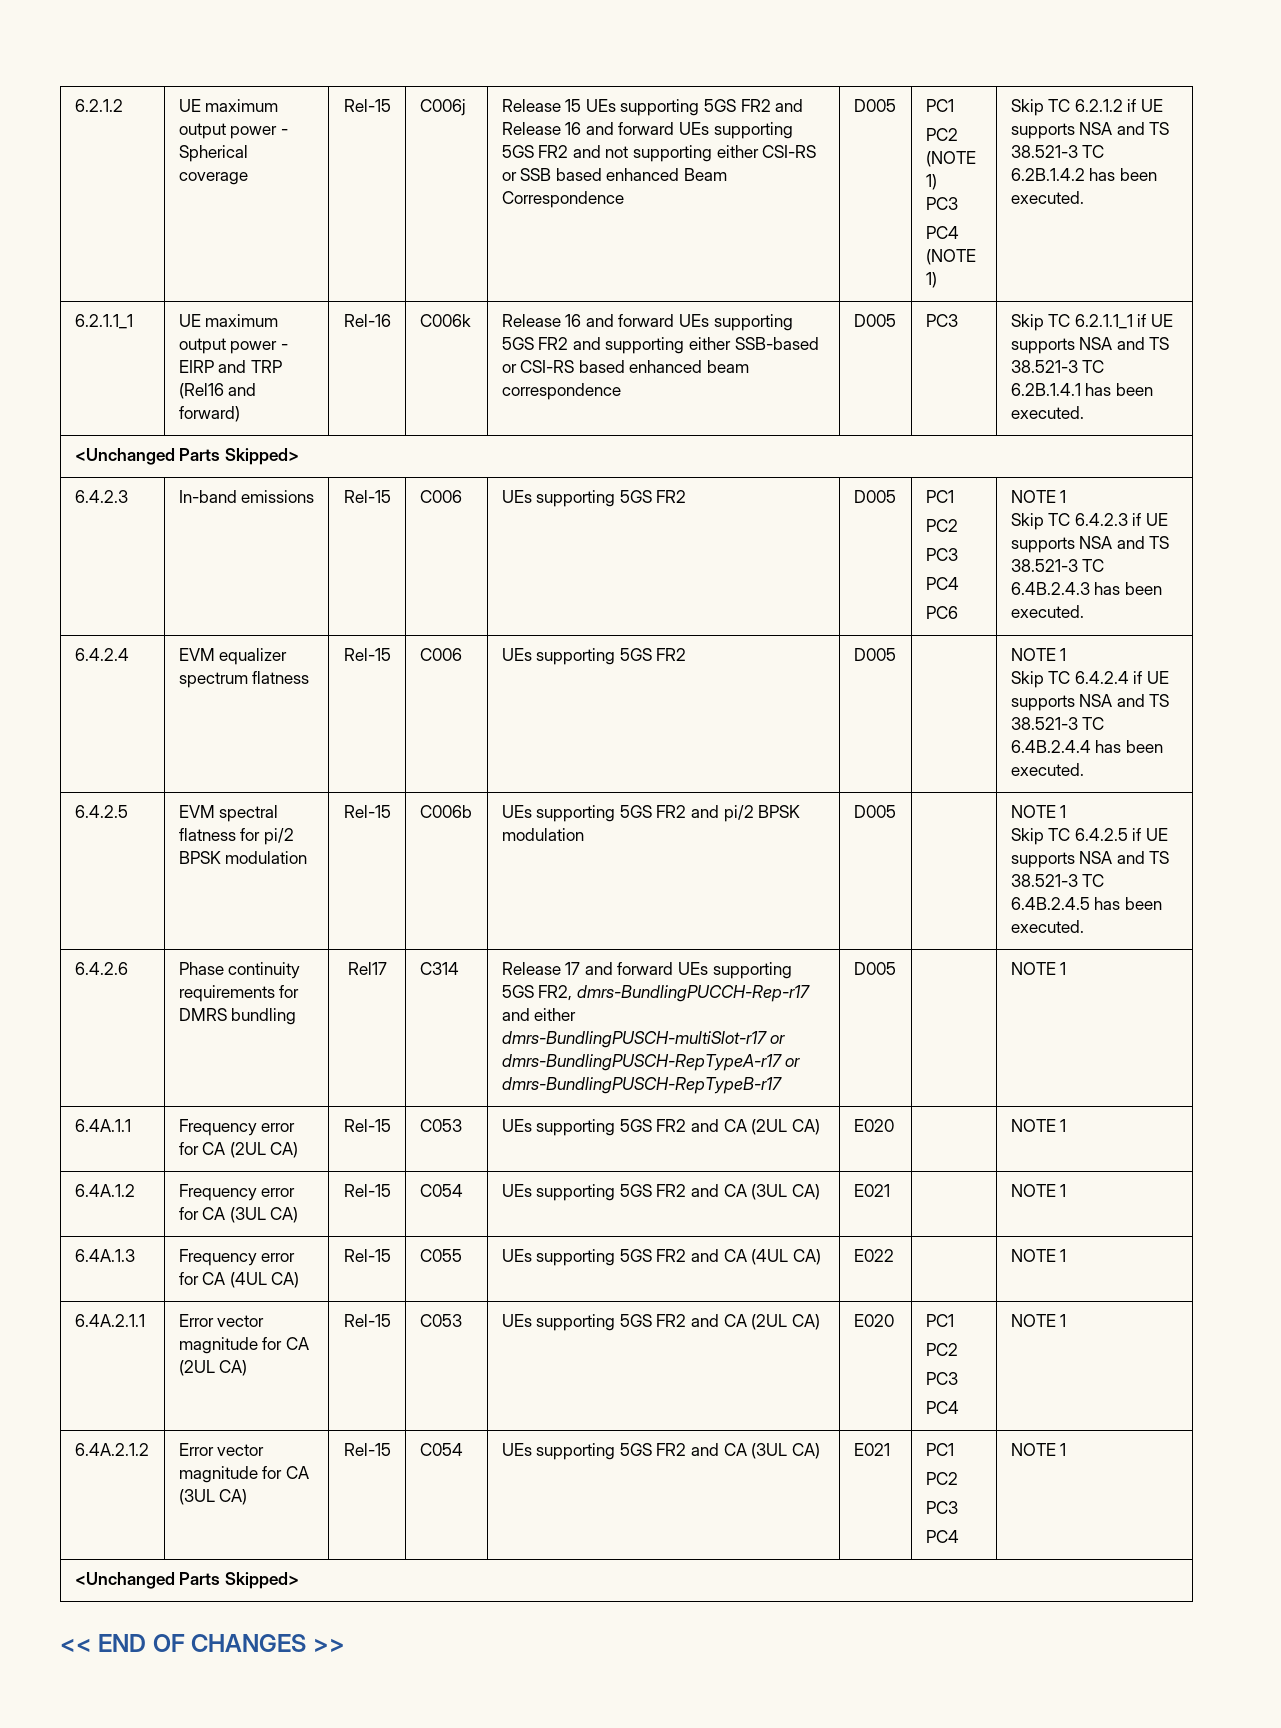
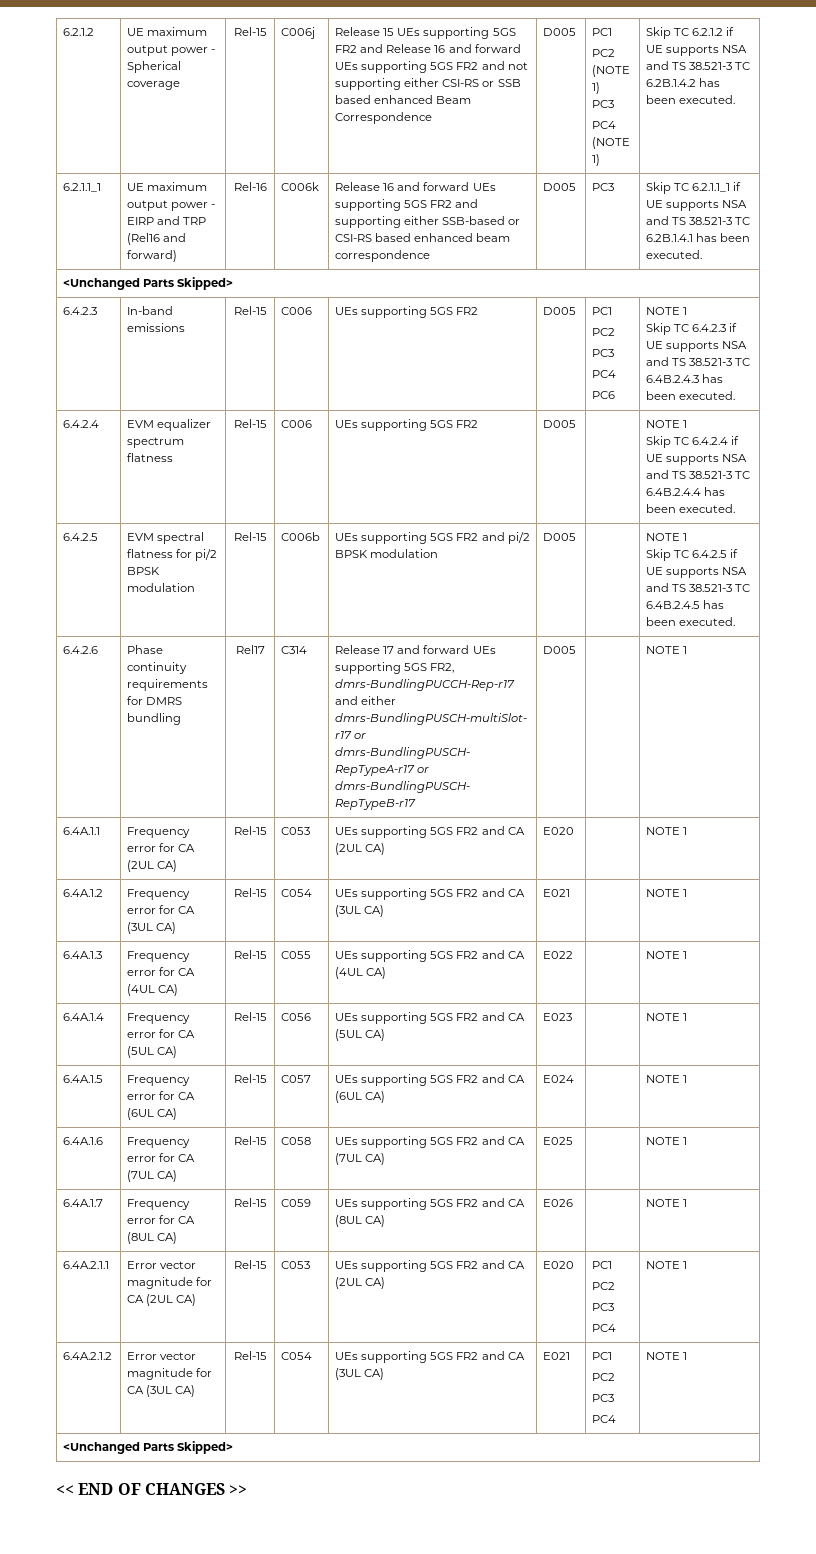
(1067, 1255) none -> [63,1013,105,1021] [127,1013,191,1024] [127,1029,196,1038] [127,1046,178,1058] [233,1012,267,1021] [281,1013,312,1021] [335,1012,525,1024] [335,1029,386,1041] [543,1013,573,1021] [646,1013,688,1021] [63,1075,104,1083] [127,1075,191,1086] [127,1091,196,1100] [127,1108,178,1120] [233,1074,267,1083] [281,1075,312,1083] [335,1074,525,1086] [335,1091,386,1103] [543,1075,575,1083] [646,1075,688,1083] [63,1137,104,1145] [127,1137,191,1148] [127,1153,196,1162] [127,1170,178,1182] [233,1136,267,1145] [281,1137,312,1145] [335,1136,525,1148] [335,1153,386,1165] [543,1137,574,1145] [646,1137,688,1145] [63,1199,104,1207] [127,1199,191,1210] [127,1215,196,1224] [127,1232,178,1244] [233,1198,267,1207] [281,1199,312,1207] [335,1198,525,1210] [335,1215,386,1227] [543,1199,574,1207] [646,1199,688,1207] // 6.4A.1.4 | Frequency error for CA (5UL CA) | Rel-15 | C056 | UEs supporting 5GS FR2 and CA (5UL CA) | E023 | | NOTE 1 // 6.4A.1.5 | Frequency error for CA (6UL CA) | Rel-15 | C057 | UEs supporting 5GS FR2 and CA (6UL CA) | E024 | | NOTE 1 // 6.4A.1.6 | Frequency error for CA (7UL CA) | Rel-15 | C058 | UEs supporting 5GS FR2 and CA (7UL CA) | E025 | | NOTE 1 // 6.4A.1.7 | Frequency error for CA (8UL CA) | Rel-15 | C059 | UEs supporting 5GS FR2 and CA (8UL CA) | E026 | | NOTE 1

